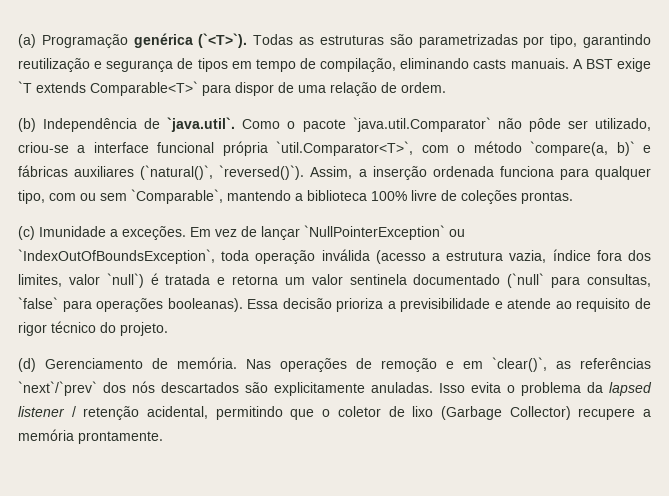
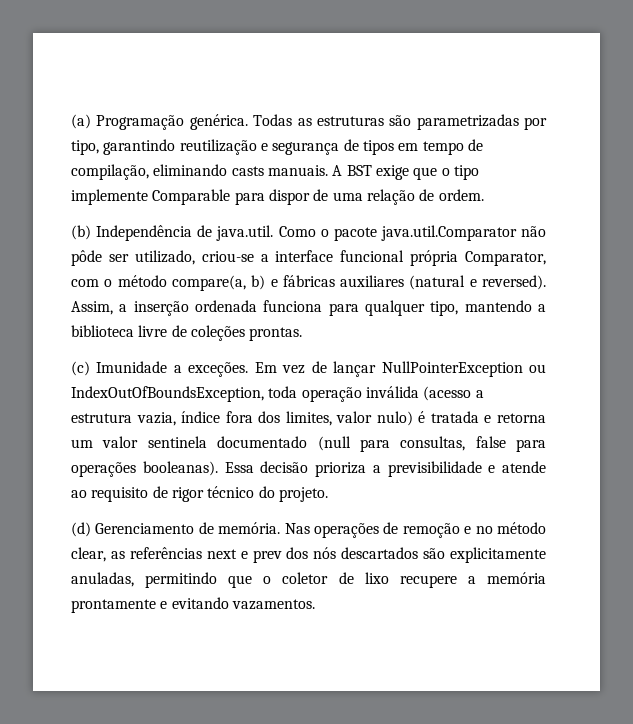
[133,33,248,48] genérica (`<T>`). -> [189,114,248,130] genérica.
[18,81,198,96] `T extends Comparable<T>` -> [413,165,479,180] [71,189,231,205] que o tipo implemente Comparable
[167,117,236,132] `java.util`. -> [216,225,274,241] java.util.
[352,117,491,132] `java.util.Comparator` -> [380,225,517,241] java.util.Comparator
[276,141,414,156] `util.Comparator<T>`, -> [465,251,546,266] Comparator,
[530,141,635,156] `compare(a, b)` -> [171,275,266,291] compare(a, b)
[140,165,305,180] (`natural()`, `reversed()`). -> [409,275,547,290] (natural e reversed).
[49,189,223,204] com ou sem `Comparable`, -> (459, 308) none
[371,191,407,201] 100% -> (134, 331) none
[304,225,465,240] [18,249,215,264] `NullPointerException` ou `IndexOutOfBoundsException`, -> [381,361,546,377] [71,386,264,402] NullPointerException ou IndexOutOfBoundsException,
[106,273,144,288] `null`) -> [376,411,413,426] nulo)
[507,273,545,288] (`null` -> [317,436,351,451] (null
[18,297,58,309] `false` -> [475,436,506,448] false
[463,357,651,372] [18,381,97,396] em `clear()`, as referências `next`/`prev` -> [475,522,546,534] [71,547,282,563] no método clear, as referências next e prev
[371,382,652,396] [18,406,209,420] anuladas. Isso evita o problema da lapsed listener / retenção acidental, -> [71,572,134,587] anuladas,
[440,406,571,420] (Garbage Collector) -> (389, 578) none
[78,431,163,444] prontamente. -> [71,597,315,613] prontamente e evitando vazamentos.

